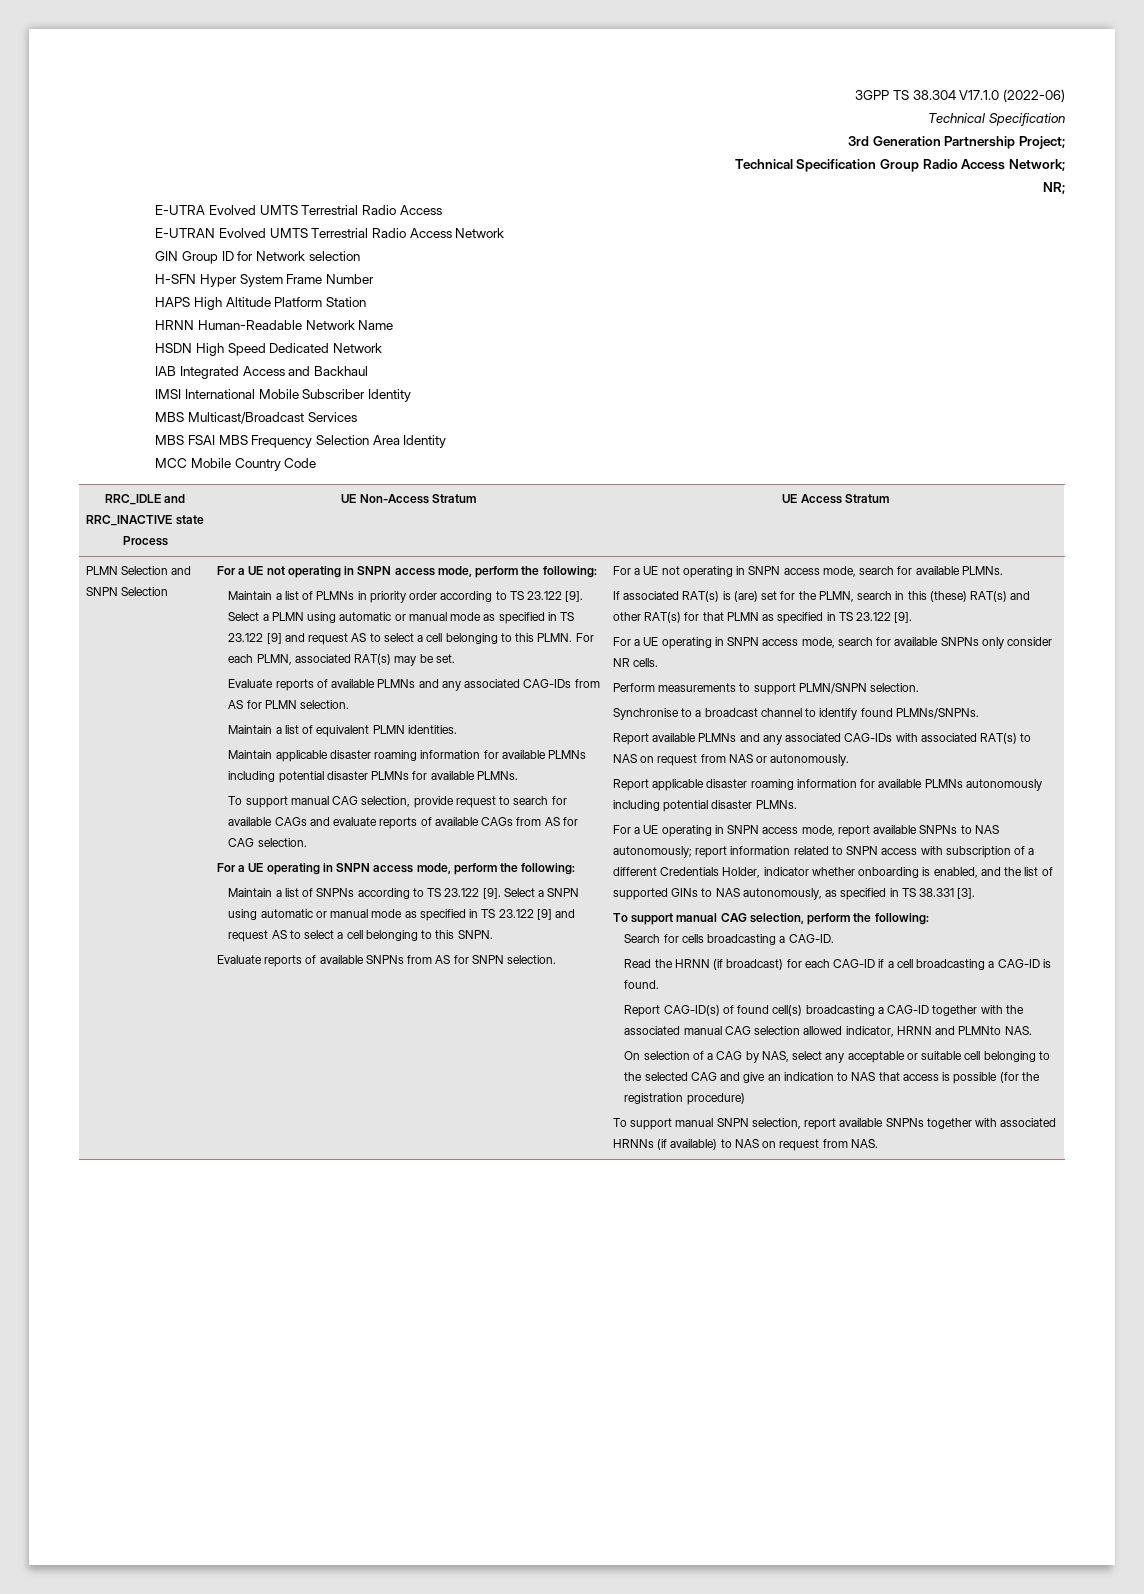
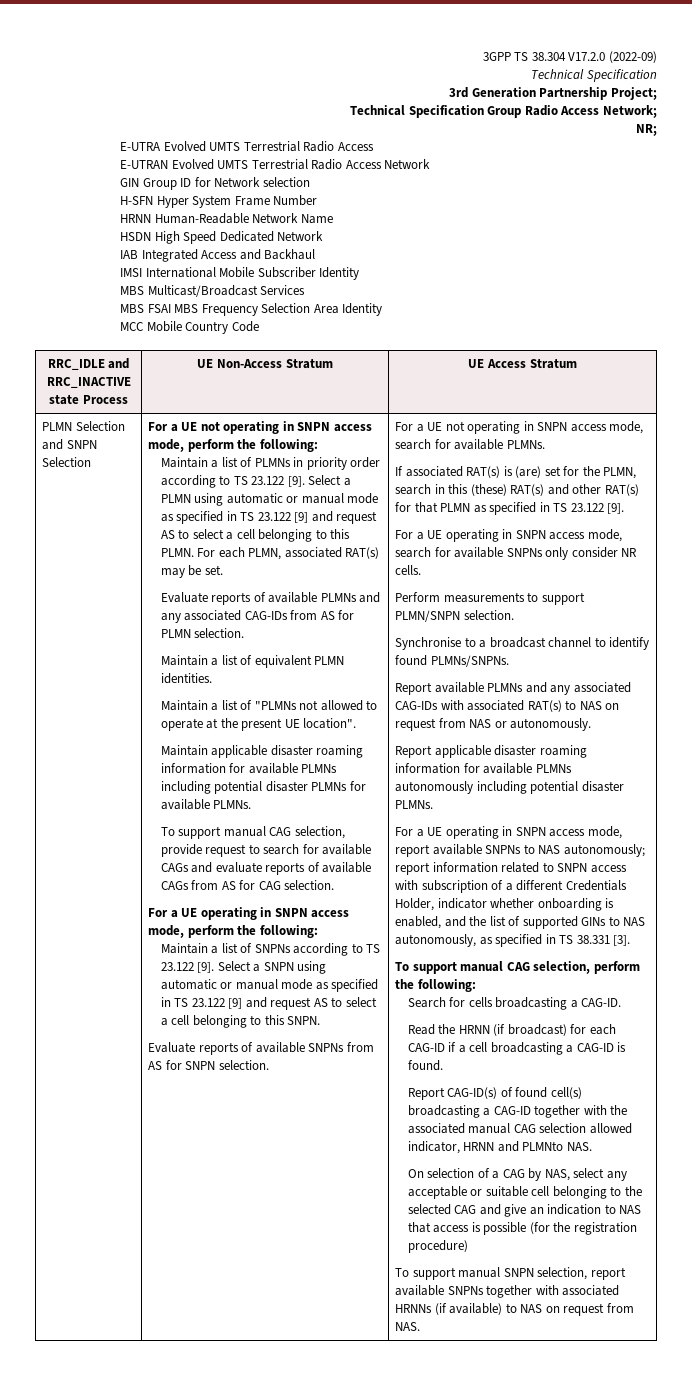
[959,89,1065,102] V17.1.0 (2022-06) -> [568,51,657,63] V17.2.0 (2022-09)
[155,297,367,310] // HAPS High Altitude Platform Station -> (318, 200) none
(457, 729) none -> [160,700,378,711] [160,718,357,731] // Maintain a list of "PLMNs not allowed to operate at the present UE location".

